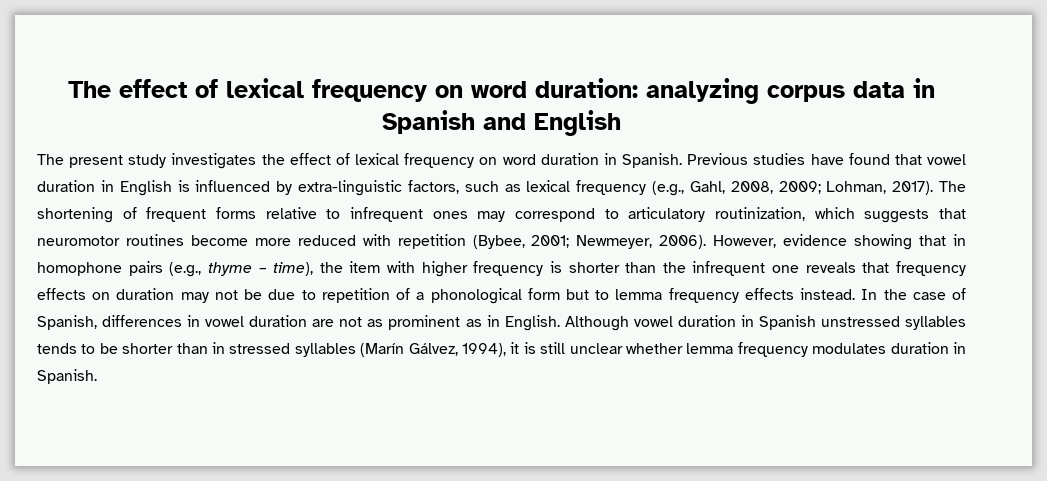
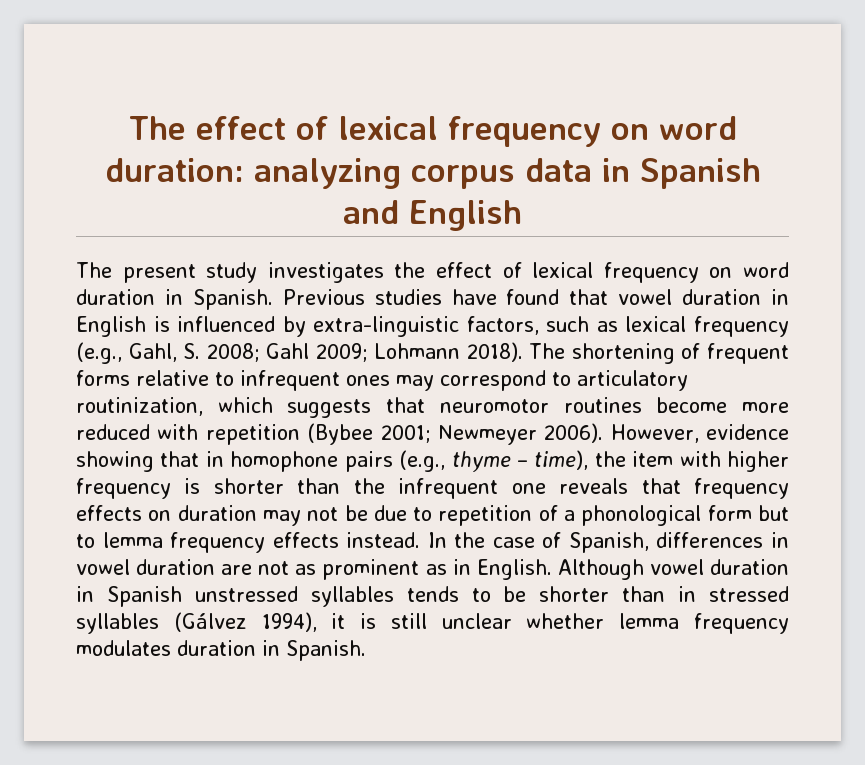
[730,181,934,195] 2008, 2009; Lohman, 2017). -> [183,342,523,362] S. 2008; Gahl 2009; Lohmann 2018).
[472,235,653,249] (Bybee, 2001; Newmeyer, -> [307,423,537,445] (Bybee 2001; Newmeyer
[360,343,458,357] (Marín Gálvez, -> [173,612,247,632] (Gálvez

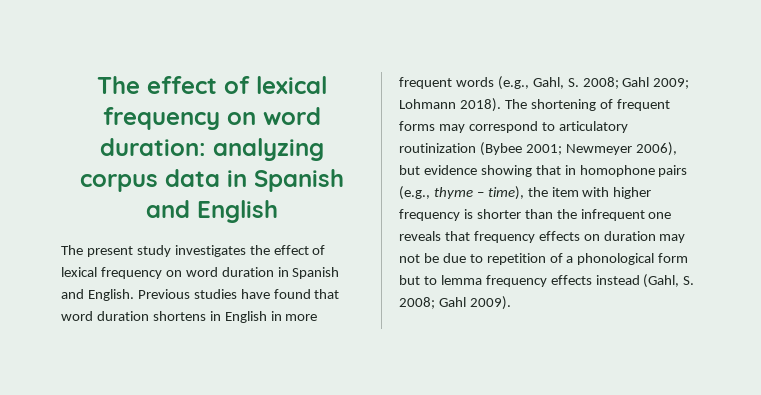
[192,289,273,310] Spanish. -> [292,267,340,279] [61,289,134,301] Spanish and English.
[618,289,789,305] [76,316,789,337] vowel duration in English is influenced by extra-linguistic factors, such as lexical frequency -> [61,311,318,323] [399,77,494,89] word duration shortens in English in more frequent words
[136,370,688,391] [76,397,789,418] [76,424,300,445] relative to infrequent ones may correspond to articulatory routinization, which suggests that neuromotor routines become more reduced with repetition -> [438,121,628,133] [399,143,476,153] may correspond to articulatory routinization
[544,423,699,443] 2006). However, -> [635,142,677,156] [399,165,420,175] 2006), but
[346,532,789,553] [76,559,789,580] [76,586,789,607] [76,612,789,634] [76,640,366,661] instead. In the case of Spanish, differences in vowel duration are not as prominent as in English. Although vowel duration in Spanish unstressed syllables tends to be shorter than in stressed syllables (Gálvez 1994), it is still unclear whether lemma frequency modulates duration in Spanish. -> [595,274,695,288] [399,296,511,310] instead (Gahl, S. 2008; Gahl 2009).

